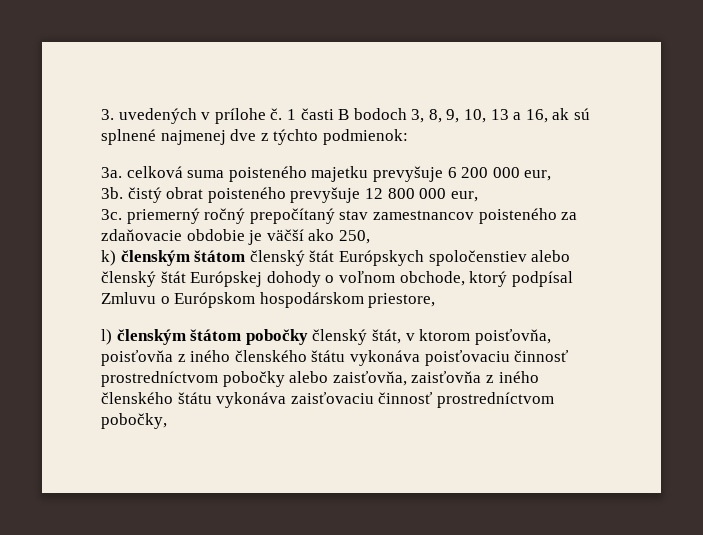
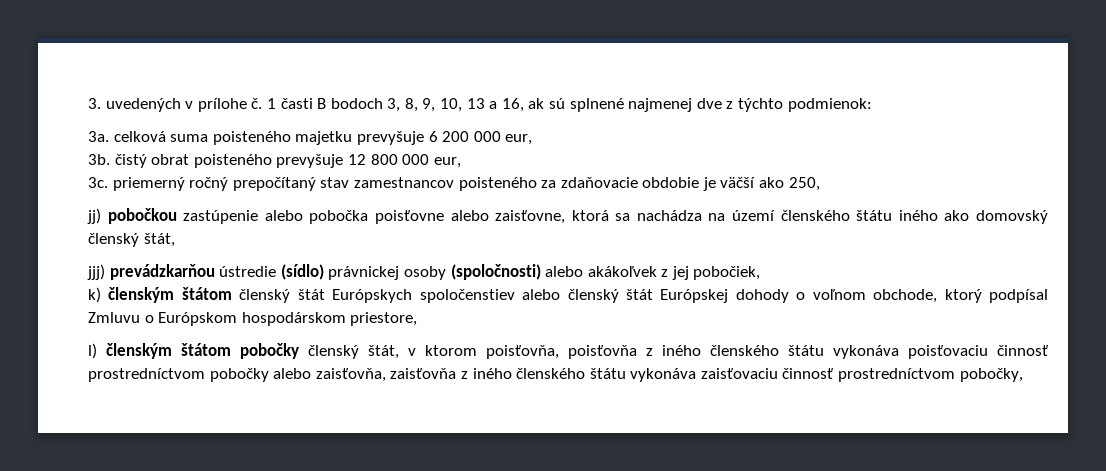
(370, 237) none -> [87,208,1049,224] [88,233,175,247] [87,264,761,280] // jj) pobočkou zastúpenie alebo pobočka poisťovne alebo zaisťovne, ktorá sa nachádza na území členského štátu iného ako domovský členský štát, // jjj) prevádzkarňou ústredie (sídlo) právnickej osoby (spoločnosti) alebo akákoľvek z jej pobočiek,

